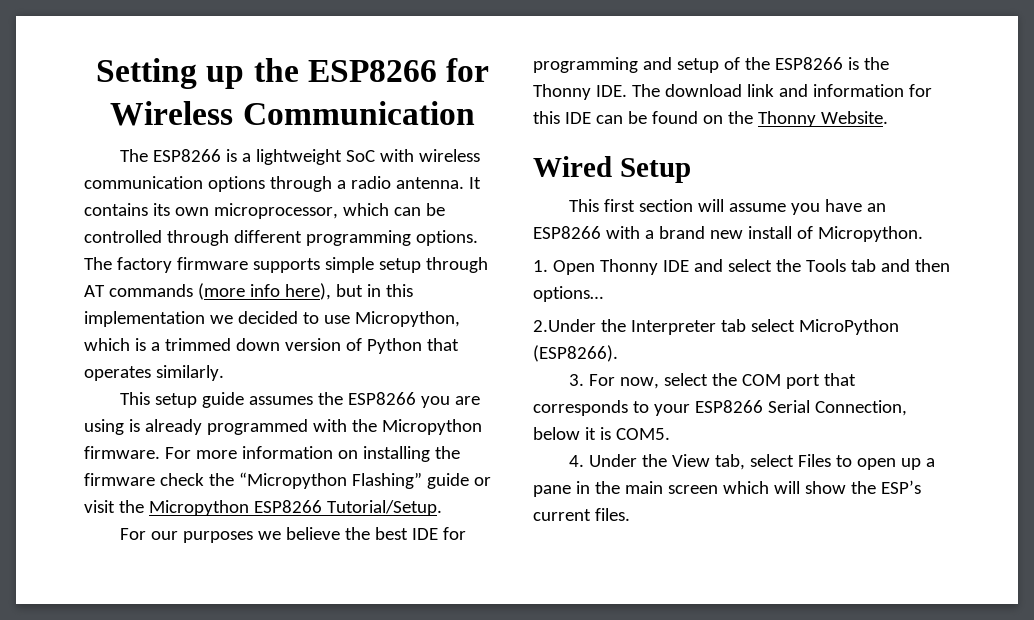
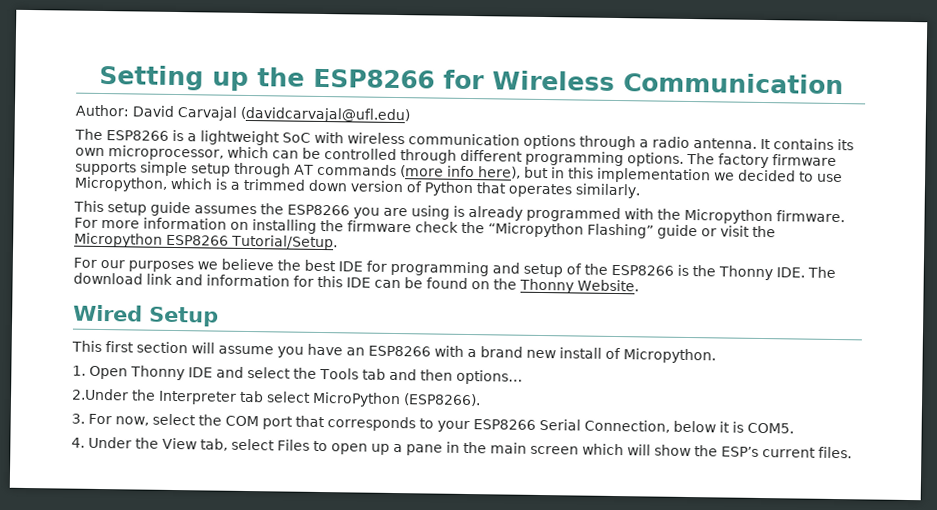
(475, 113) none -> [75,104,410,124] // Author: David Carvajal (davidcarvajal@ufl.edu)

